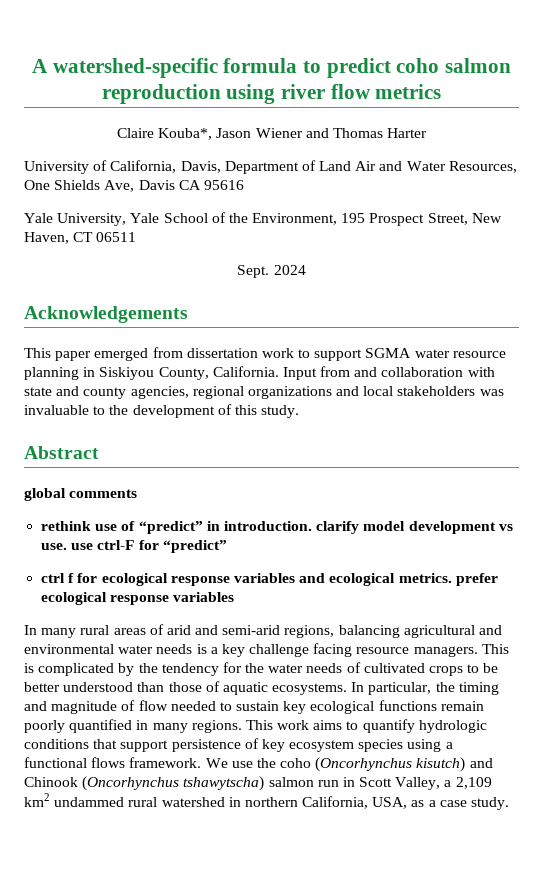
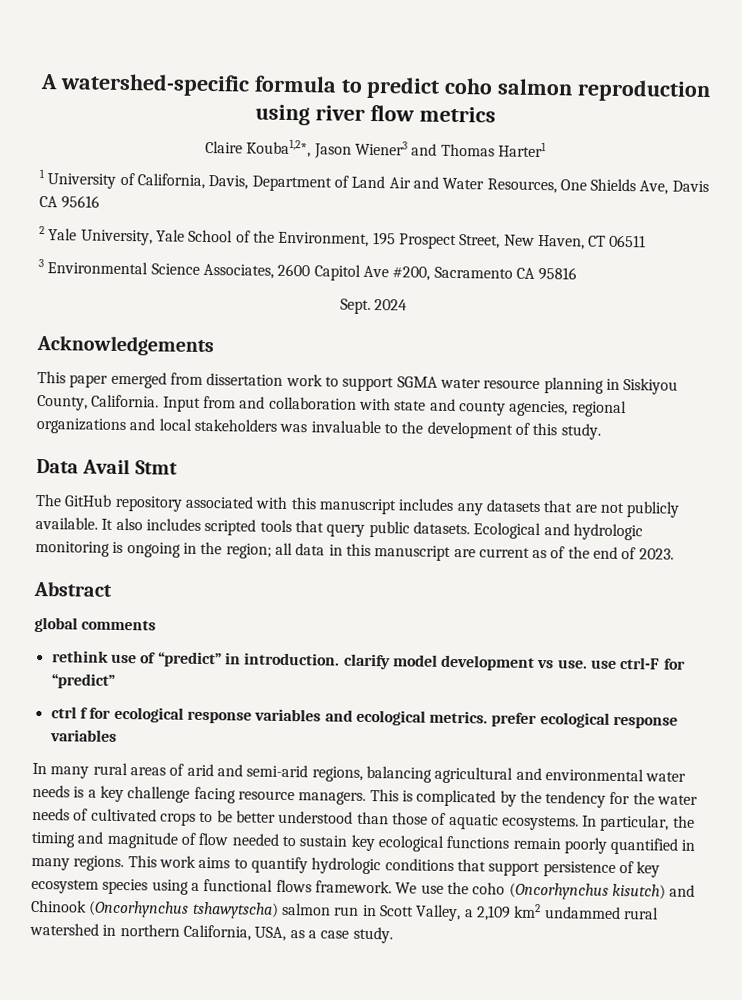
[158,128,428,140] Kouba*, Jason Wiener and Thomas Harter // -> [246,138,547,159] [39,168,45,179] Kouba1,2*, Jason Wiener3 and Thomas Harter1 // 1
(244, 185) none -> [39,225,45,235] 2
(137, 237) none -> [38,258,578,281] // 3 Environmental Science Associates, 2600 Capitol Ave #200, Sacramento CA 95816
(300, 411) none -> [36,458,178,475] [35,493,681,518] [35,516,643,541] [35,540,674,561] // Data Avail Stmt // The GitHub repository associated with this manuscript includes any datasets that are not publicly available. It also includes scripted tools that query public datasets. Ecological and hydrologic monitoring is ongoing in the region; all data in this manuscript are current as of the end of 2023.

